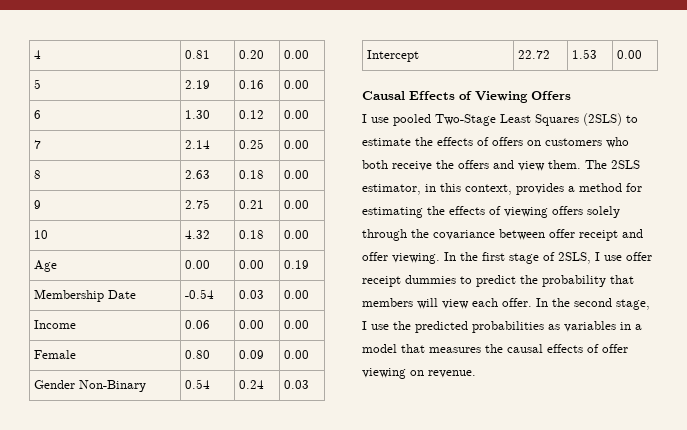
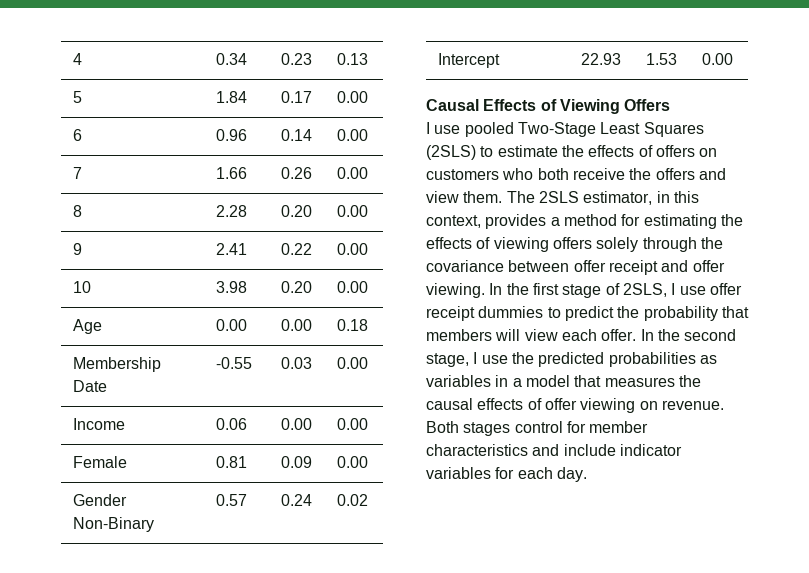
[185,50,211,59] [239,50,265,59] [284,50,310,59] [34,79,42,89] [185,80,211,89] [239,80,265,89] [284,80,310,89] [34,110,42,119] [185,110,211,119] [239,110,265,119] [284,110,310,119] [34,140,42,149] [185,140,211,149] [239,139,265,149] [284,140,310,149] [34,170,42,179] [185,170,211,179] [239,170,265,179] 0.81 | 0.20 | 0.00 // 5 | 2.19 | 0.16 | 0.00 // 6 | 1.30 | 0.12 | 0.00 // 7 | 2.14 | 0.25 | 0.00 // 8 | 2.63 | 0.18 -> [216,53,248,65] [281,53,313,65] [337,53,369,65] [73,91,83,103] [216,91,248,103] [281,91,313,103] [337,91,369,103] [73,129,83,141] [216,129,248,141] [281,129,313,141] [337,129,369,141] [73,167,83,179] [216,167,248,179] [281,167,313,179] [337,167,369,179] [73,205,83,217] [216,205,248,217] [281,205,313,217] 0.34 | 0.23 | 0.13 // 5 | 1.84 | 0.17 | 0.00 // 6 | 0.96 | 0.14 | 0.00 // 7 | 1.66 | 0.26 | 0.00 // 8 | 2.28 | 0.20
[185,199,211,209] [239,200,265,209] 2.75 | 0.21 -> [216,243,248,255] [281,243,313,255] 2.41 | 0.22
[185,230,211,239] [239,230,265,239] 4.32 | 0.18 -> [216,281,248,293] [281,281,313,293] 3.98 | 0.20
[284,260,310,269] 0.19 -> [337,319,369,331] 0.18
[185,289,215,299] -0.54 -> [216,357,253,369] -0.55
[185,350,211,359] 0.80 -> [216,456,248,468] 0.81
[185,379,211,389] 0.54 -> [216,494,248,506] 0.57
[284,380,310,389] 0.03 -> [337,494,369,506] 0.02
[518,50,551,59] 22.72 -> [581,53,622,65] 22.93
(476, 374) none -> [426,421,649,436] [426,444,682,456] [426,467,587,482] Both stages control for member characteristics and include indicator variables for each day.

